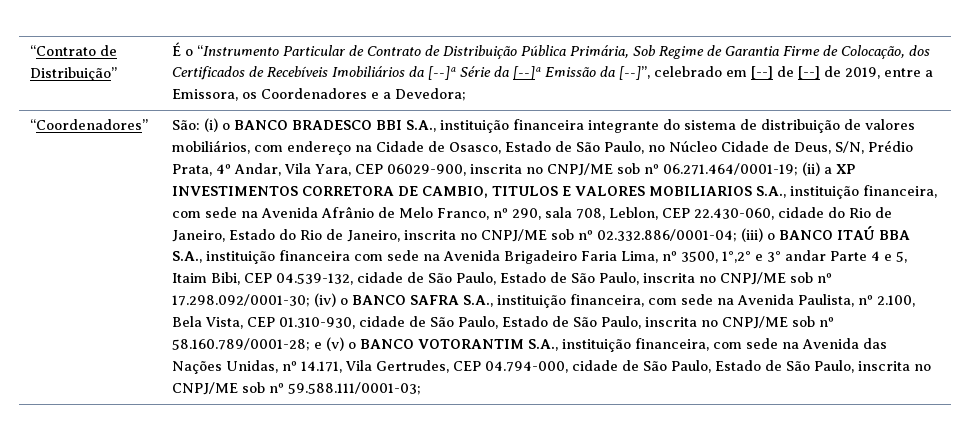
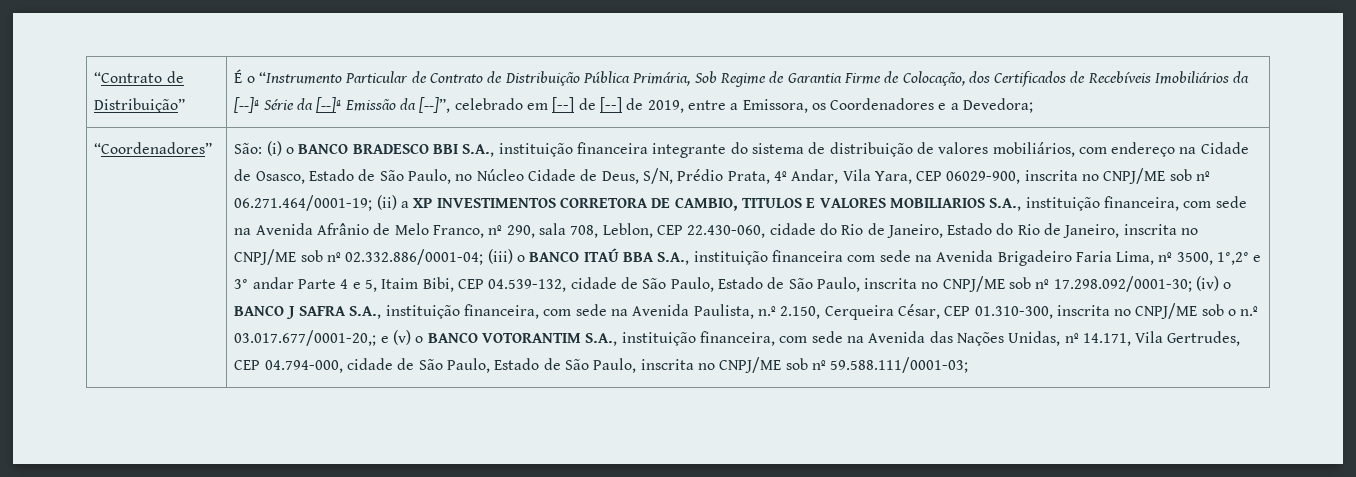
(406, 300) none -> [285,306,295,319] J
[857,295,915,307] [171,316,834,329] [171,338,310,351] nº 2.100, Bela Vista, CEP 01.310-930, cidade de São Paulo, Estado de São Paulo, inscrita no CNPJ/ME sob nº 58.160.789/0001-28; -> [757,303,1259,320] [234,330,377,346] n.º 2.150, Cerqueira César, CEP 01.310-300, inscrita no CNPJ/ME sob o n.º 03.017.677/0001-20,;

